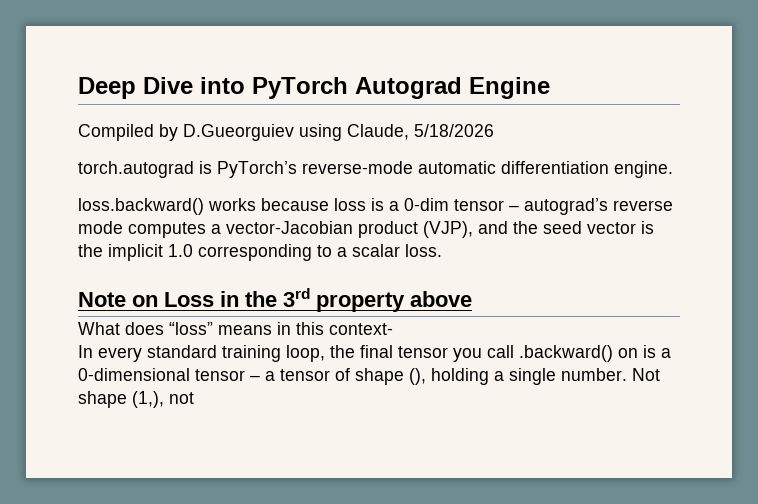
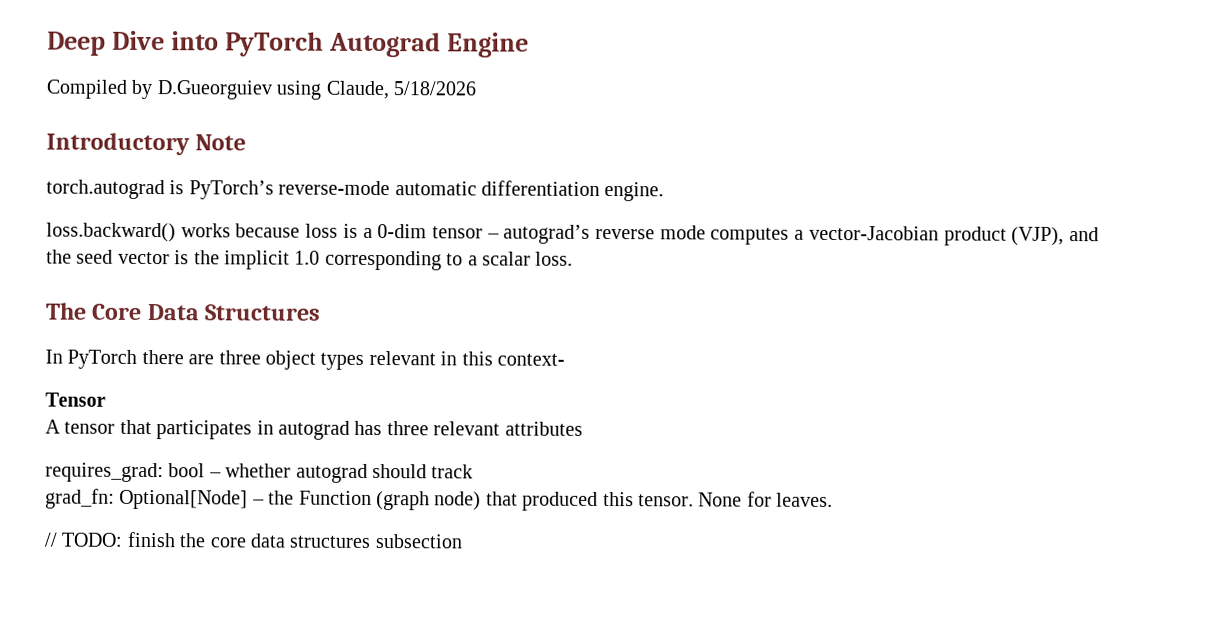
(494, 130) none -> [46,132,247,156] // Introductory Note
[78,288,472,312] [78,322,393,335] [78,345,671,362] [78,368,660,385] [78,391,194,408] Note on Loss in the 3rd property above // What does “loss” means in this context- // In every standard training loop, the final tensor you call .backward() on is a 0-dimensional tensor – a tensor of shape (), holding a single number. Not shape (1,), not -> [45,302,322,321] [45,349,565,370] [45,392,106,407] [45,419,583,440] [45,462,474,483] [45,488,834,511] [44,531,463,549] The Core Data Structures // In PyTorch there are three object types relevant in this context- // Tensor // A tensor that participates in autograd has three relevant attributes // requires_grad: bool – whether autograd should track // grad_fn: Optional[Node] – the Function (graph node) that produced this tensor. None for leaves. // // TODO: finish the core data structures subsection

